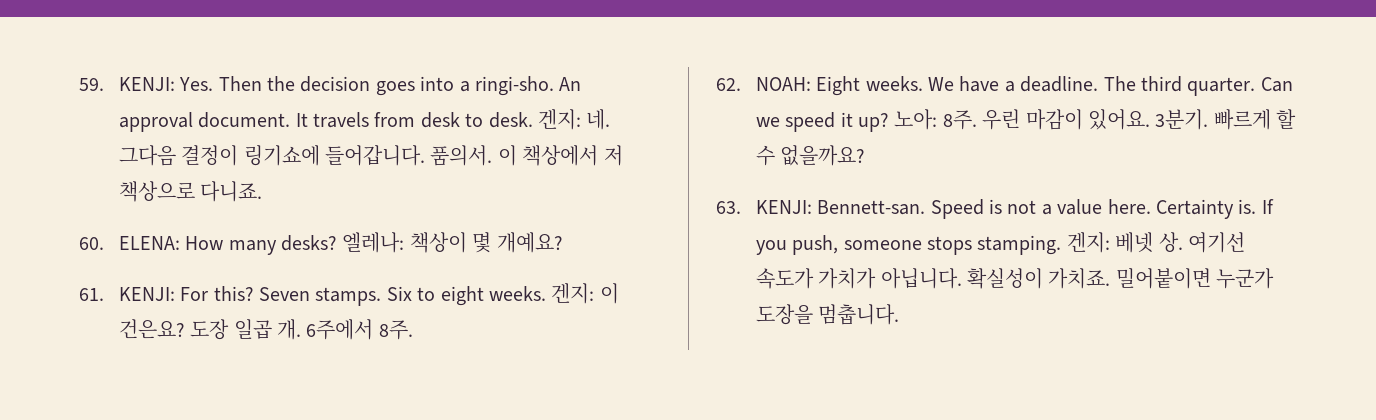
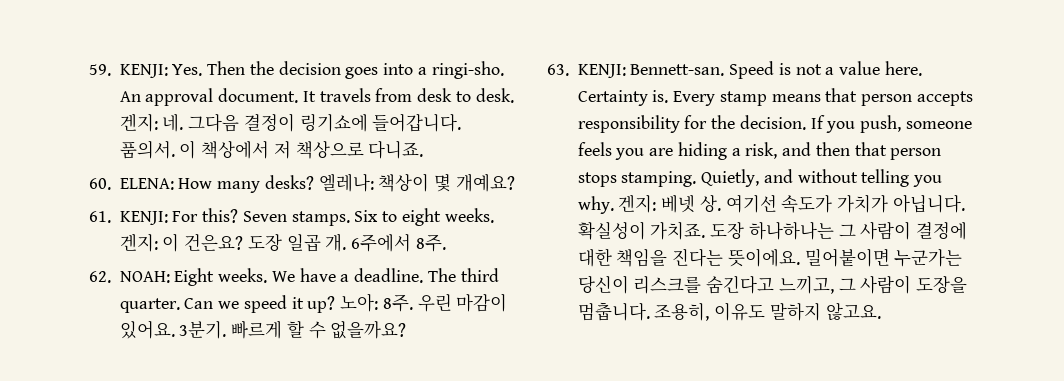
[1261,199,1274,214] [755,235,1062,255] If you push, someone stops stamping. -> [673,88,973,106] [577,115,972,133] [577,142,942,160] [577,169,943,187] [577,196,614,214] Every stamp means that person accepts responsibility for the decision. If you push, someone feels you are hiding a risk, and then that person stops stamping. Quietly, and without telling you why.
[1115,268,1275,289] [755,304,900,325] 밀어붙이면 누군가 도장을 멈춥니다. -> [710,221,968,240] [577,248,963,267] [577,275,968,294] [577,302,881,321] 도장 하나하나는 그 사람이 결정에 대한 책임을 진다는 뜻이에요. 밀어붙이면 누군가는 당신이 리스크를 숨긴다고 느끼고, 그 사람이 도장을 멈춥니다. 조용히, 이유도 말하지 않고요.

